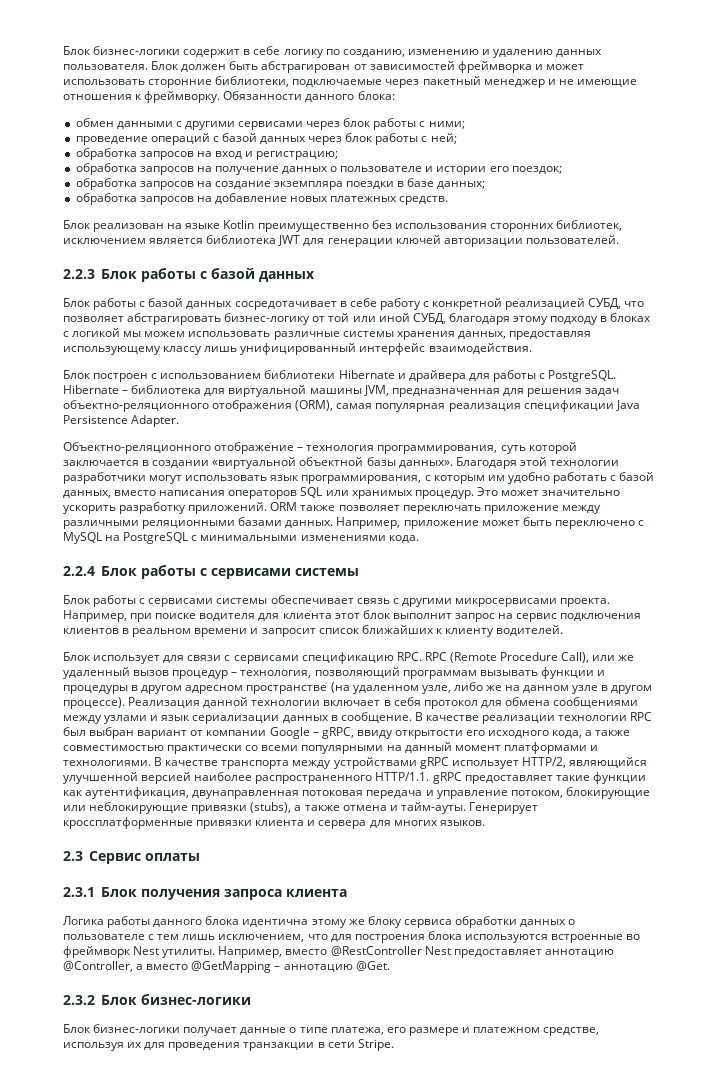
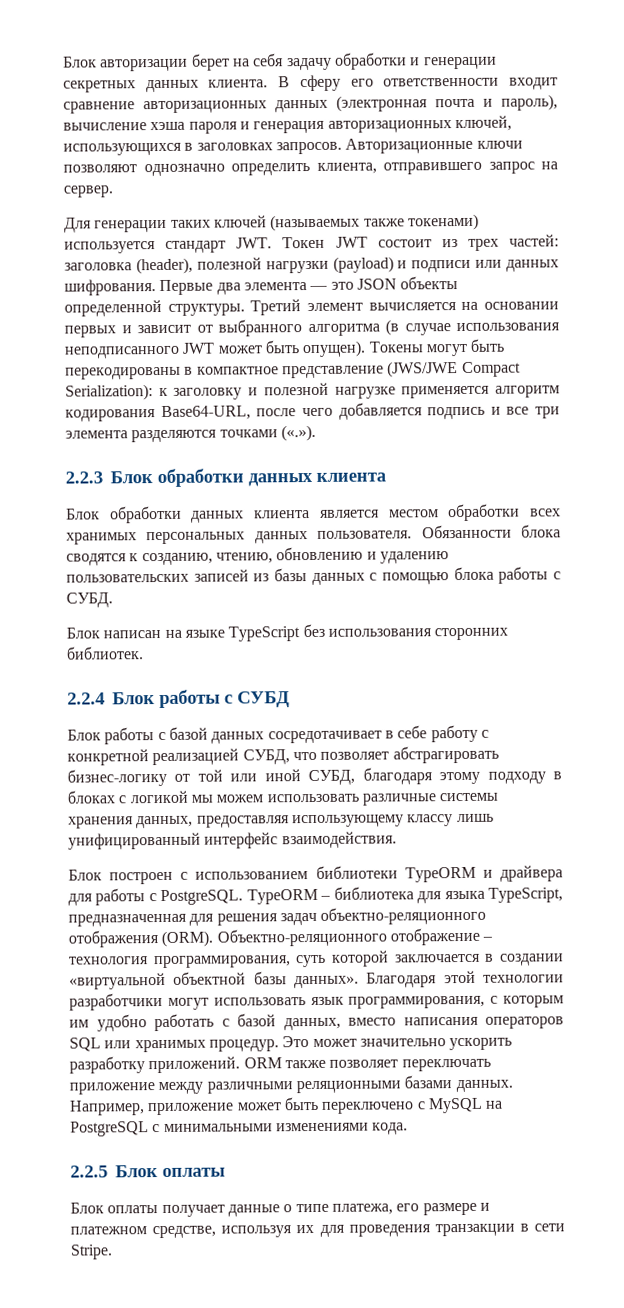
[63,46,603,58] [63,61,584,73] [63,76,637,88] [63,91,395,103] [75,118,465,130] [75,133,457,145] [75,148,339,160] [75,163,562,175] [75,178,486,190] [75,193,449,205] [63,220,165,232] Блок бизнес-логики содержит в себе логику по созданию, изменению и удалению данных пользователя. Блок должен быть абстрагирован от зависимостей фреймворка и может использовать сторонние библиотеки, подключаемые через пакетный менеджер и не имеющие отношения к фреймворку. Обязанности данного блока: // обмен данными с другими сервисами через блок работы с ними; // проведение операций с базой данных через блок работы с ней; // обработка запросов на вход и регистрацию; // обработка запросов на получение данных о пользователе и истории его поездок; // обработка запросов на создание экземпляра поездки в базе данных; // обработка запросов на добавление новых платежных средств. // Блок реализован -> [63,52,497,72] [63,74,558,93] [63,94,558,114] [63,115,512,134] [63,137,523,156] [63,161,558,177] [63,185,113,198] [64,213,479,233] [64,234,559,254] [64,256,559,275] [64,276,459,296] [64,299,560,317] [64,319,560,338] [64,338,505,359] [65,361,521,380] [65,382,560,401] [65,402,560,422] [65,424,316,443] [65,468,386,488] [66,503,561,524] [66,524,562,545] [66,546,449,566] [66,566,561,586] [66,592,113,608] [66,627,162,639] Блок авторизации берет на себя задачу обработки и генерации секретных данных клиента. В сферу его ответственности входит сравнение авторизационных данных (электронная почта и пароль), вычисление хэша пароля и генерация авторизационных ключей, использующихся в заголовках запросов. Авторизационные ключи позволяют однозначно определить клиента, отправившего запрос на сервер. // Для генерации таких ключей (называемых также токенами) используется стандарт JWT. Токен JWT состоит из трех частей: заголовка (header), полезной нагрузки (payload) и подписи или данных шифрования. Первые два элемента — это JSON объекты определенной структуры. Третий элемент вычисляется на основании первых и зависит от выбранного алгоритма (в случае использования неподписанного JWT может быть опущен). Токены могут быть перекодированы в компактное представление (JWS/JWE Compact Serialization): к заголовку и полезной нагрузке применяется алгоритм кодирования Base64-URL, после чего добавляется подпись и все три элемента разделяются точками («.»). // 2.2.3 Блок обработки данных клиента // Блок обработки данных клиента является местом обработки всех хранимых персональных данных пользователя. Обязанности блока сводятся к созданию, чтению, обновлению и удалению пользовательских записей из базы данных с помощью блока работы с СУБД. // Блок написан
[223,220,369,232] Kotlin преимущественно -> [228,626,301,642] TypeScript
[555,220,622,231] [63,235,619,247] [63,268,315,282] библиотек, исключением является библиотека JWT для генерации ключей авторизации пользователей. // 2.2.3 Блок работы с базой данных -> [66,646,144,660] [67,689,290,709] библиотек. // 2.2.4 Блок работы с СУБД
[338,370,395,379] Hibernate -> [404,866,476,883] TypeORM
[63,385,119,394] Hibernate -> [246,888,318,905] TypeORM
[228,385,389,397] виртуальной машины JVM, -> [444,887,563,903] языка TypeScript,
[295,400,640,412] [63,415,180,427] (ORM), самая популярная реализация спецификации Java Persistence Adapter. // -> [161,930,214,948] (ORM).
[63,565,359,579] [63,595,611,607] [63,610,642,622] [63,625,564,637] [63,652,635,664] [63,667,605,679] [63,682,653,694] [63,697,639,709] [63,712,653,724] [63,727,631,739] [63,742,598,754] [63,757,647,769] [63,772,646,784] [63,787,650,799] [63,802,538,814] [63,817,485,829] [63,851,200,864] [63,887,347,900] [63,916,576,928] [63,931,641,943] [63,946,614,958] [63,961,390,973] [63,994,251,1005] [63,1024,181,1033] 2.2.4 Блок работы с сервисами системы // Блок работы с сервисами системы обеспечивает связь с другими микросервисами проекта. Например, при поиске водителя для клиента этот блок выполнит запрос на сервис подключения клиентов в реальном времени и запросит список ближайших к клиенту водителей. // Блок использует для связи с сервисами спецификацию RPC. RPC (Remote Procedure Call), или же удаленный вызов процедур – технология, позволяющий программам вызывать функции и процедуры в другом адресном пространстве (на удаленном узле, либо же на данном узле в другом процессе). Реализация данной технологии включает в себя протокол для обмена сообщениями между узлами и язык сериализации данных в сообщение. В качестве реализации технологии RPC был выбран вариант от компании Google – gRPC, ввиду открытости его исходного кода, а также совместимостью практически со всеми популярными на данный момент платформами и технологиями. В качестве транспорта между устройствами gRPC использует HTTP/2, являющийся улучшенной версией наиболее распространенного HTTP/1.1. gRPC предоставляет такие функции как аутентификация, двунаправленная потоковая передача и управление потоком, блокирующие или неблокирующие привязки (stubs), а также отмена и тайм-ауты. Генерирует кроссплатформенные привязки клиента и сервера для многих языков. // 2.3 Сервис оплаты // 2.3.1 Блок получения запроса клиента // Логика работы данного блока идентична этому же блоку сервиса обработки данных о пользователе с тем лишь исключением, что для построения блока используются встроенные во фреймворк Nest утилиты. Например, вместо @RestController Nest предоставляет аннотацию @Controller, а вместо @GetMapping – аннотацию @Get. // 2.3.2 Блок бизнес-логики // Блок бизнес-логики -> [70,1165,225,1178] [70,1202,159,1214] 2.2.5 Блок оплаты // Блок оплаты

